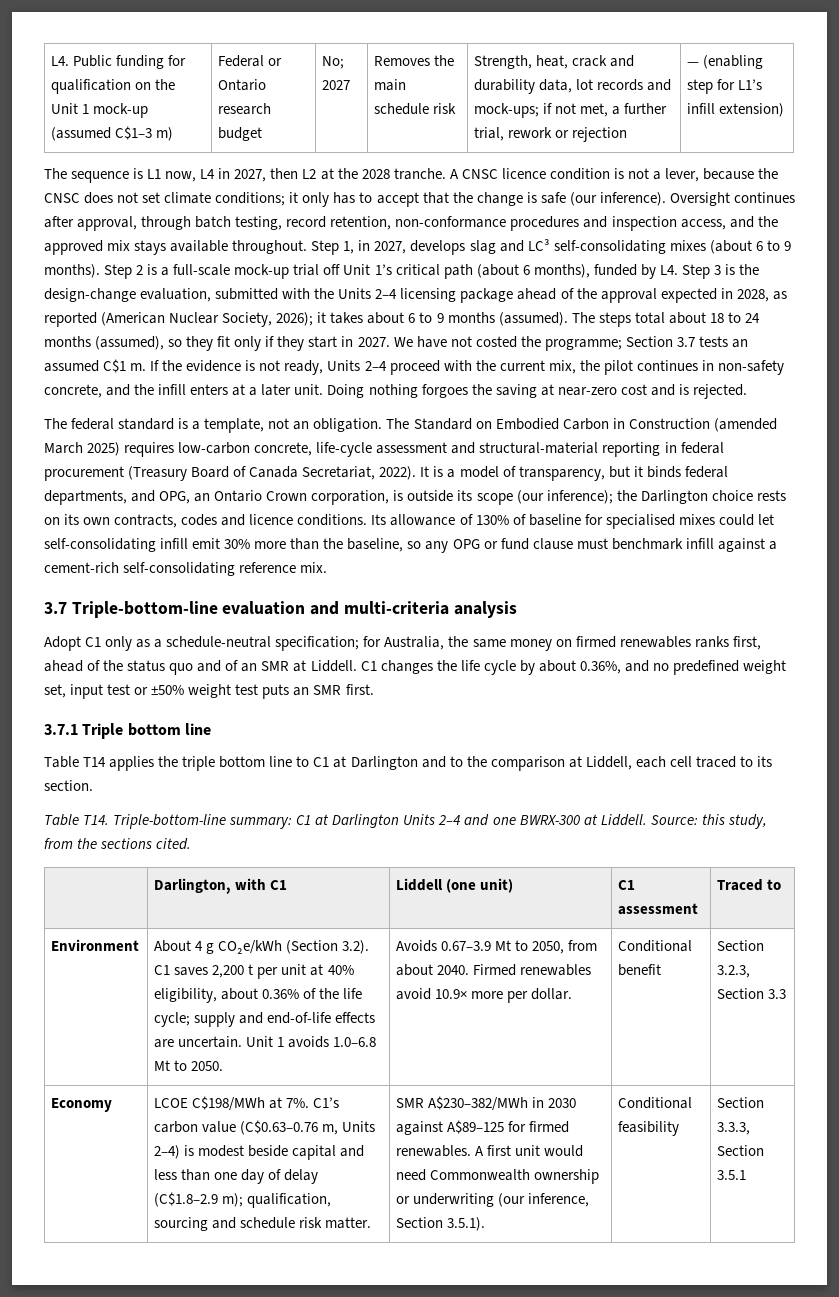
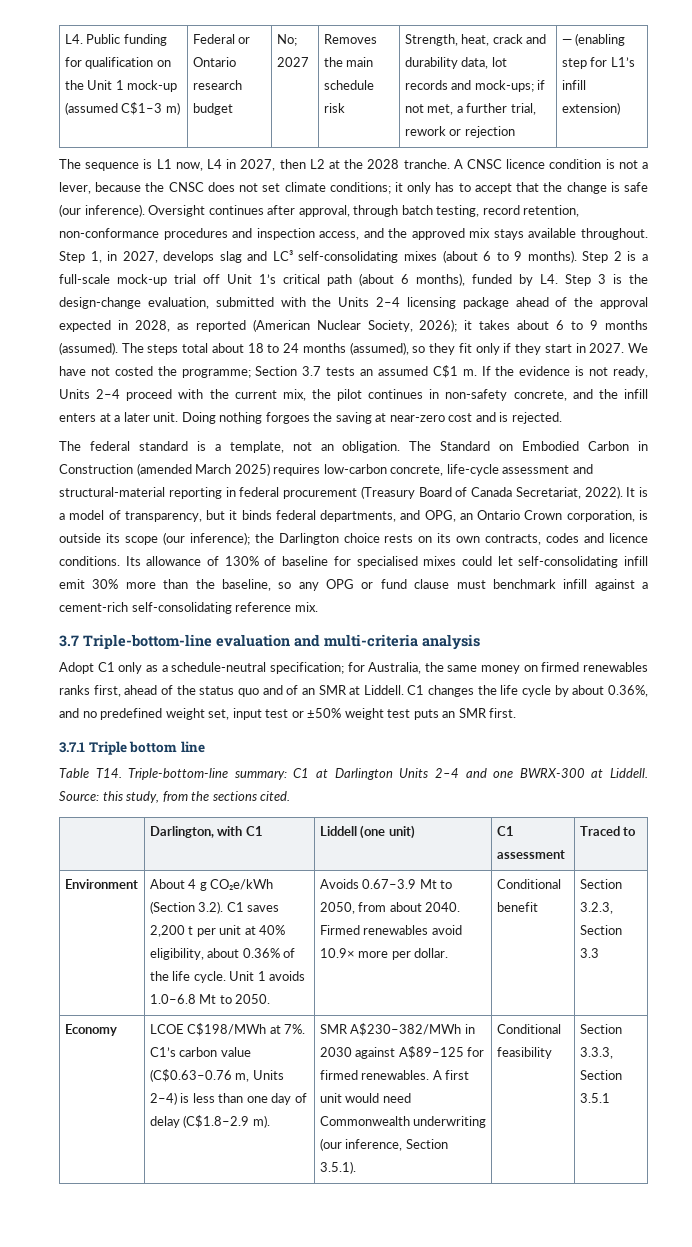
[44,756,773,771] [44,780,93,791] // Table T14 applies the triple bottom line to C1 at Darlington and to the comparison at Liddell, each cell traced to its section. -> (205, 747) none
[154,1012,376,1027] [154,1036,243,1048] cycle; supply and end-of-life effects are uncertain. -> [193,971,226,983] cycle.
[198,1145,365,1160] modest beside capital and -> (190, 1098) none
[222,1193,332,1208] [154,1217,372,1231] m); qualification, sourcing and schedule risk matter. -> [252,1115,270,1128] m).
[534,1169,600,1184] [396,1196,411,1204] ownership or -> (410, 1121) none

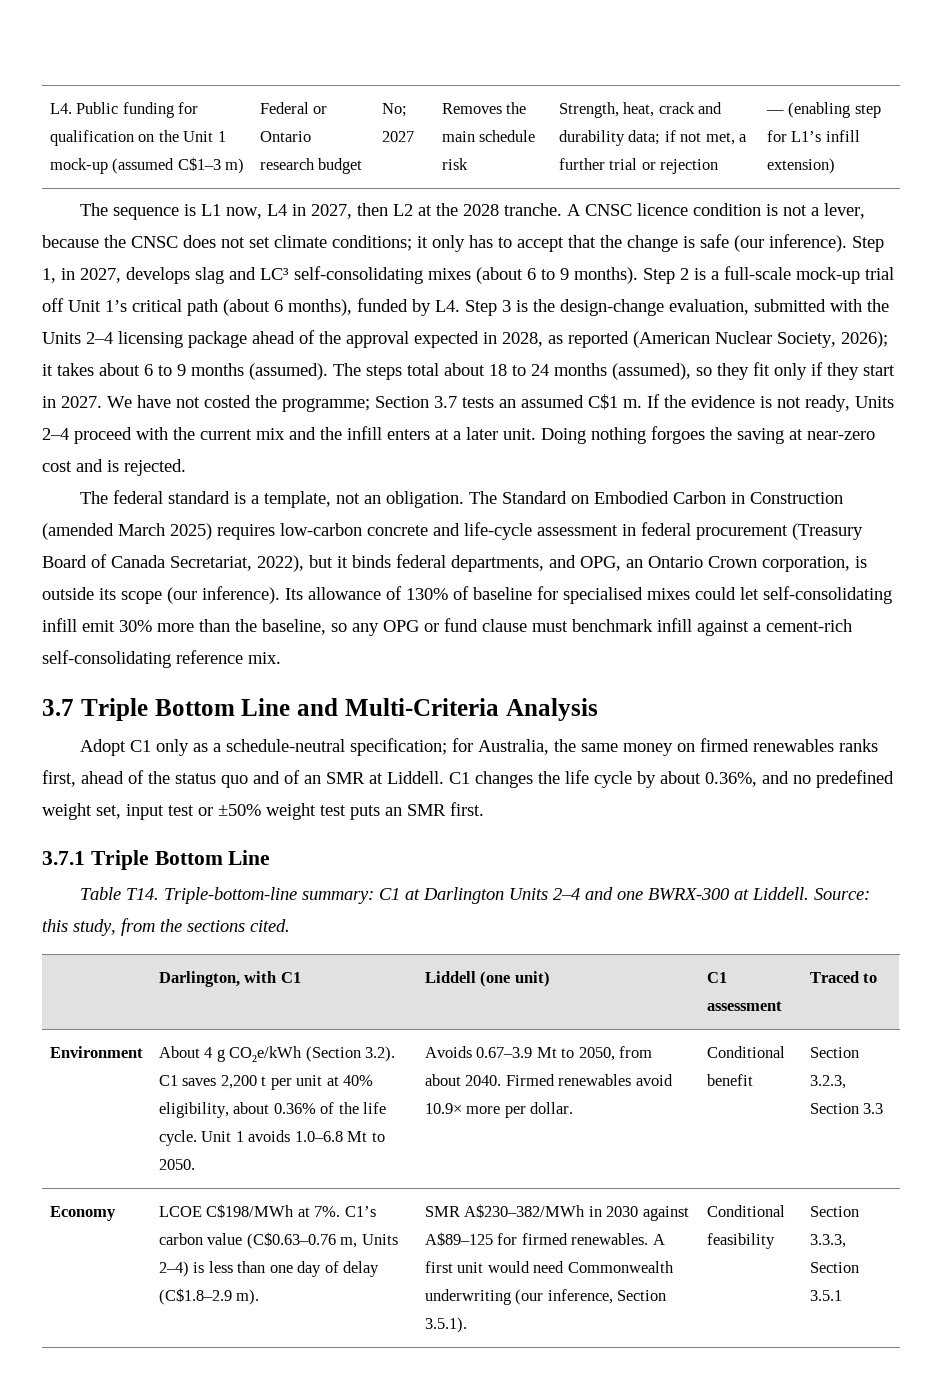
[461,57,507,69] [404,80,534,92] data, lot records and mock-ups; -> [628,130,661,145] data;
[510,103,536,115] [404,126,446,136] trial, rework -> [609,158,638,170] trial
[148,205,580,217] [59,228,648,240] Oversight continues after approval, through batch testing, record retention, non-conformance procedures and inspection access, and the approved mix stays available throughout. -> (847, 243) none
[282,389,567,401] mix, the pilot continues in non-safety concrete, -> [256,428,285,440] mix
[390,464,593,476] [59,487,222,499] concrete, life-cycle assessment and structural-material reporting -> [367,522,618,540] concrete and life-cycle assessment
[584,486,648,499] [59,510,202,522] 2022). It is a model of transparency, -> [257,555,304,572] 2022),
[189,532,648,545] [59,556,120,566] inference); the Darlington choice rests on its own contracts, codes and licence conditions. -> [202,586,280,604] inference).
[83,634,480,650] Triple-bottom-line evaluation and multi-criteria analysis -> [80,698,598,721] Triple Bottom Line and Multi-Criteria Analysis
[129,741,205,753] bottom line -> [154,850,271,865] Bottom Line

